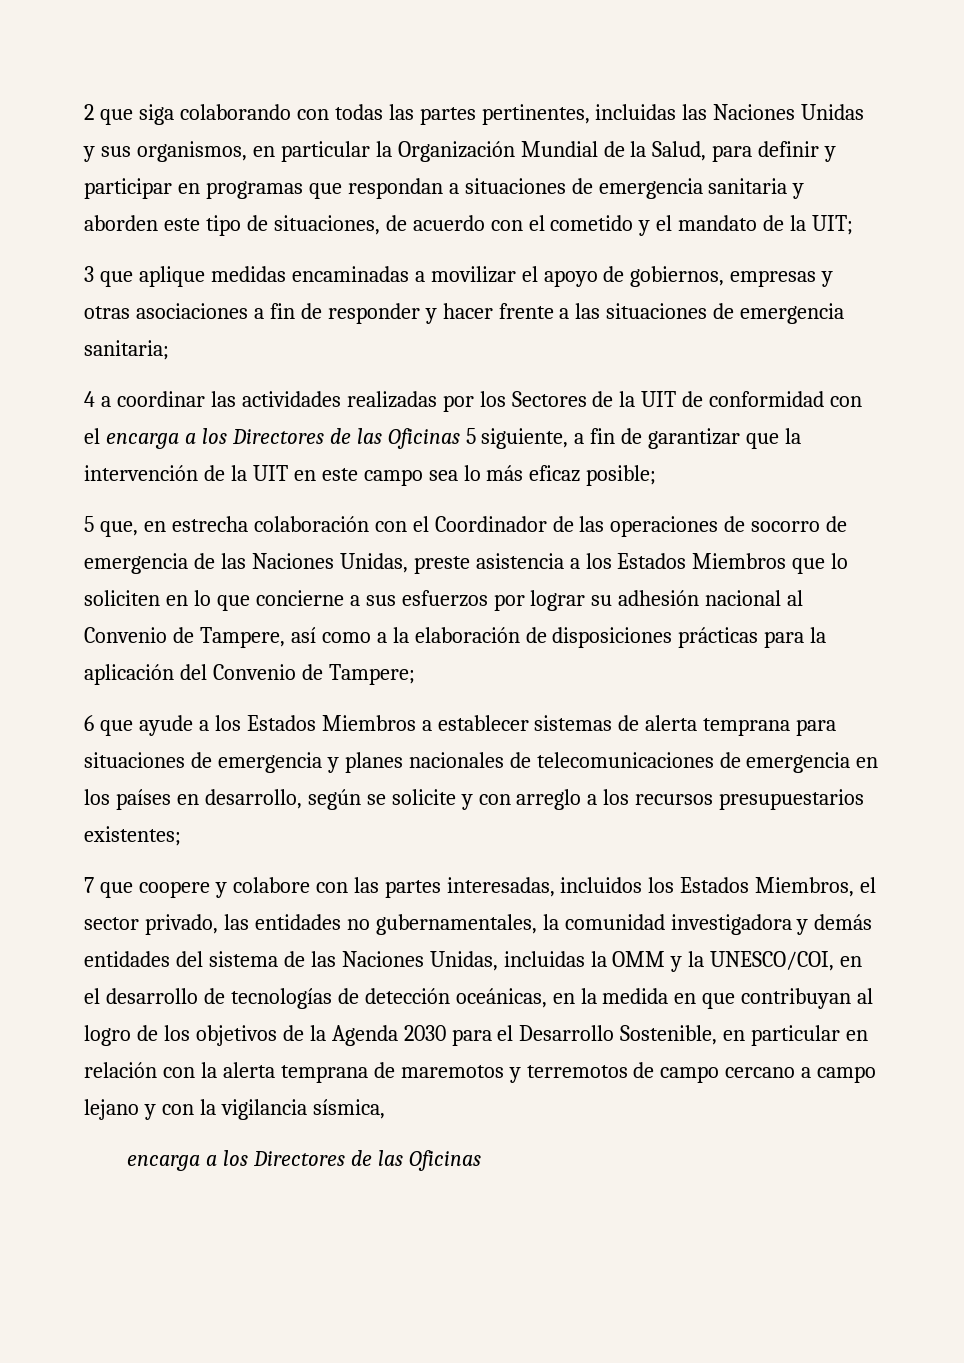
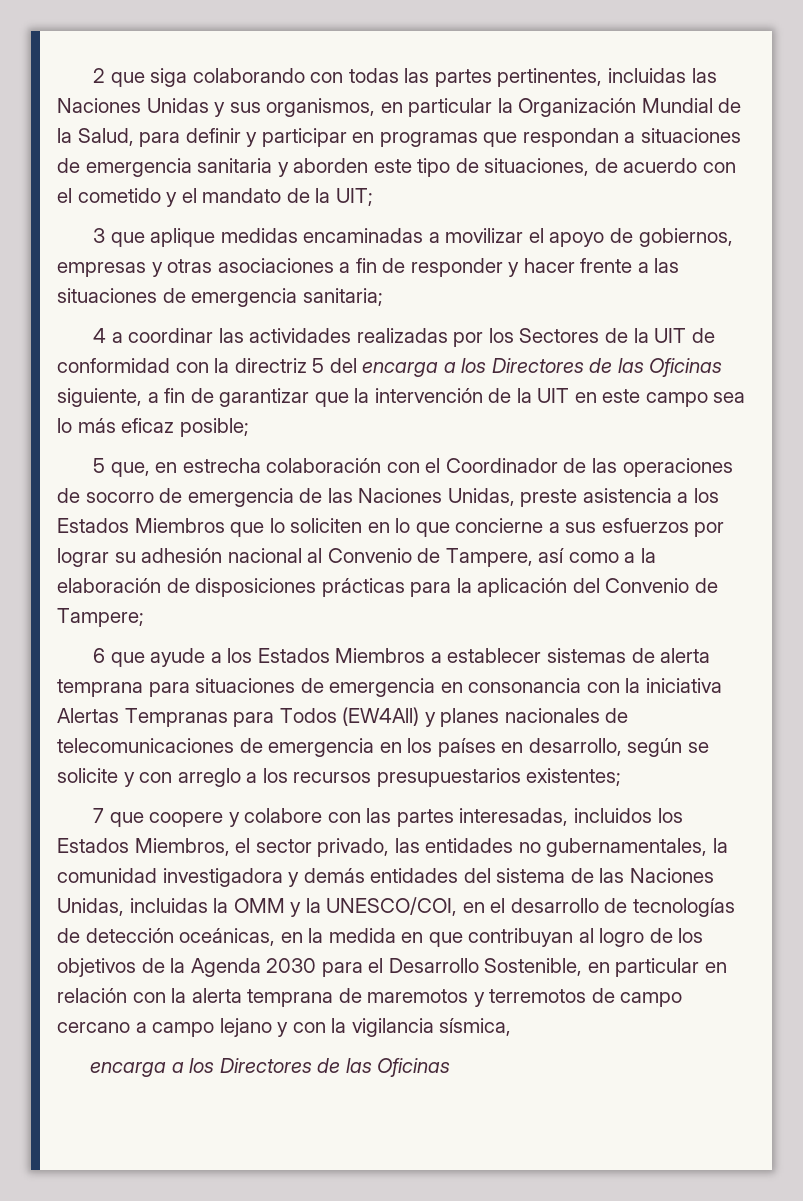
[84,428,476,449] el encarga a los Directores de las Oficinas 5 -> [214,358,723,377] la directriz 5 del encarga a los Directores de las Oficinas
(322, 762) none -> [440,678,722,693] [57,707,420,727] en consonancia con la iniciativa Alertas Tempranas para Todos (EW4All)

